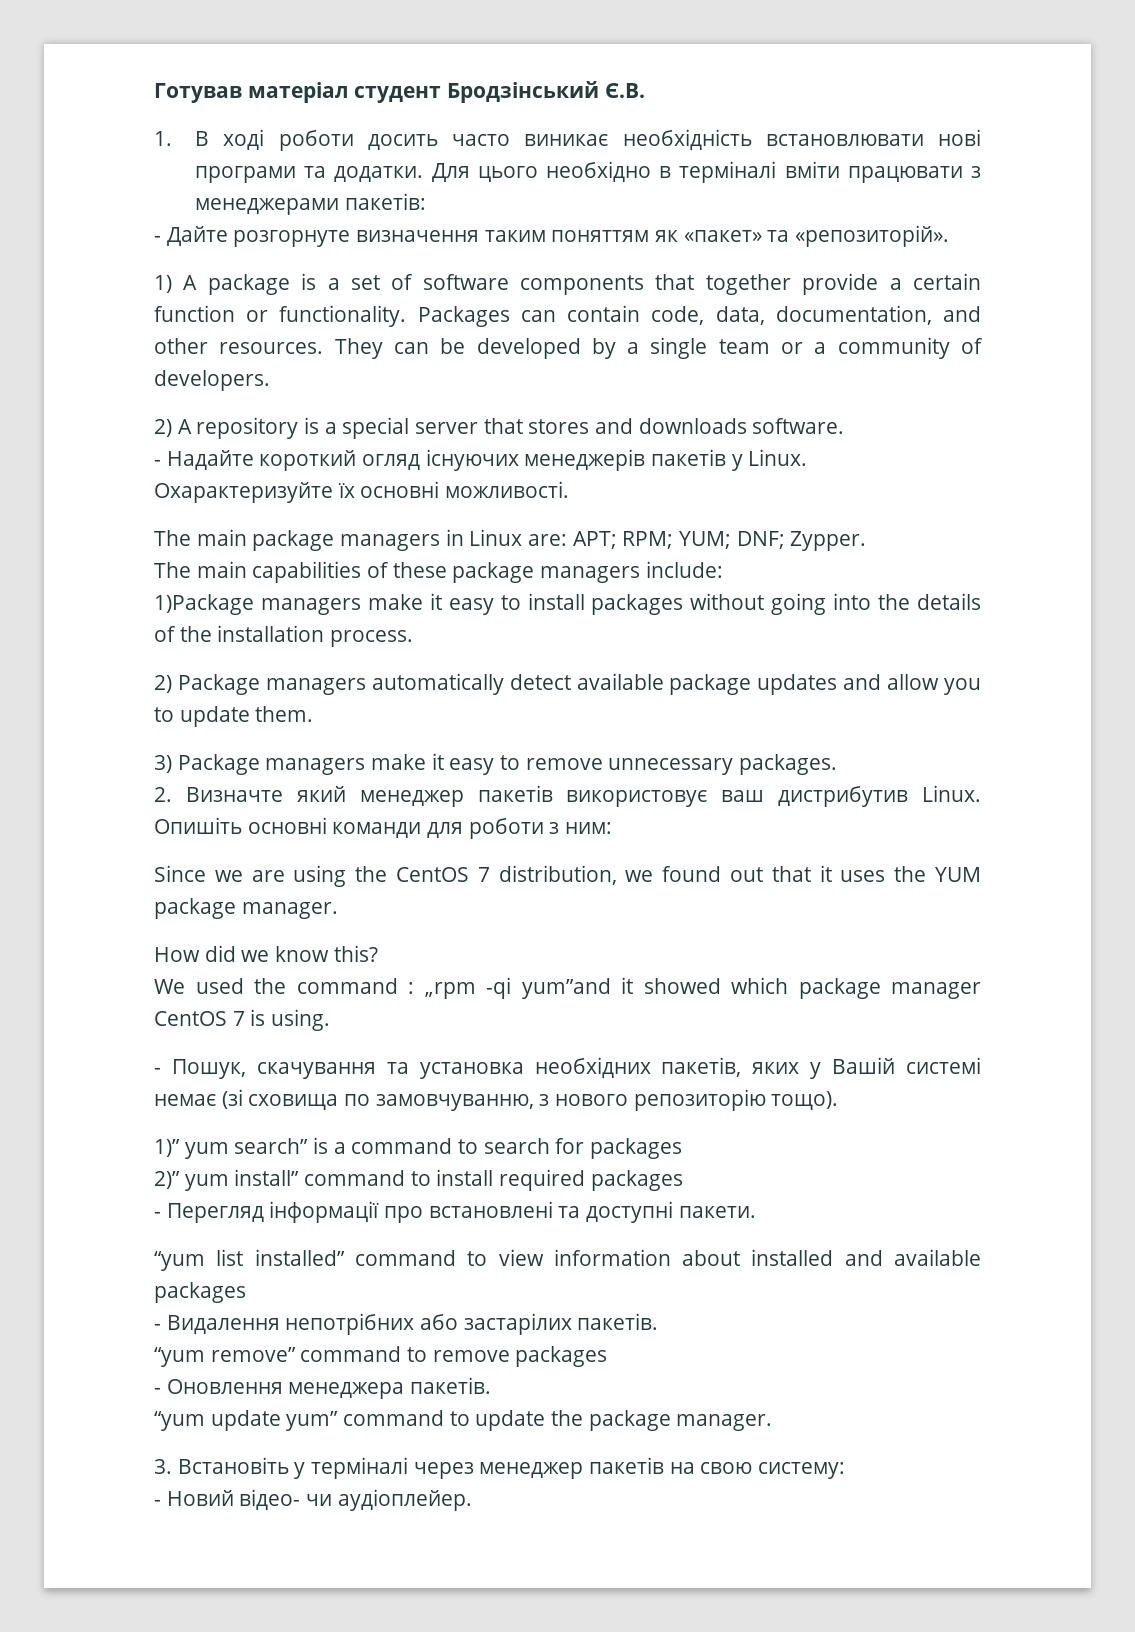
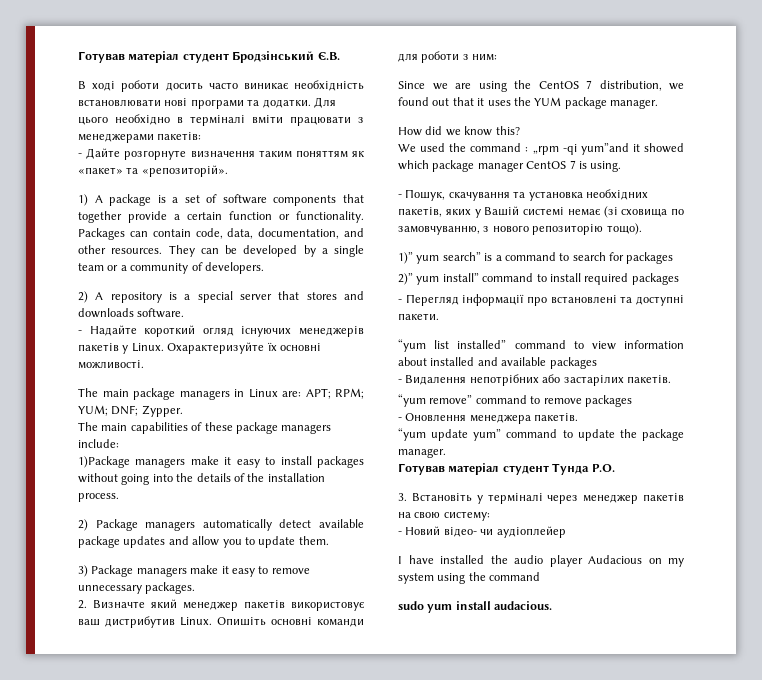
[154,131,172,146] 1. -> (340, 56) none
(773, 1422) none -> [398,463,615,475] // Готував матеріал студент Тунда Р.О.
[337,1489,472,1511] аудіоплейер. -> [496,526,566,538] [398,555,684,567] [398,572,541,584] [398,601,553,613] аудіоплейер // I have installed the audio player Audacious on my system using the command // sudo yum install audacious.

